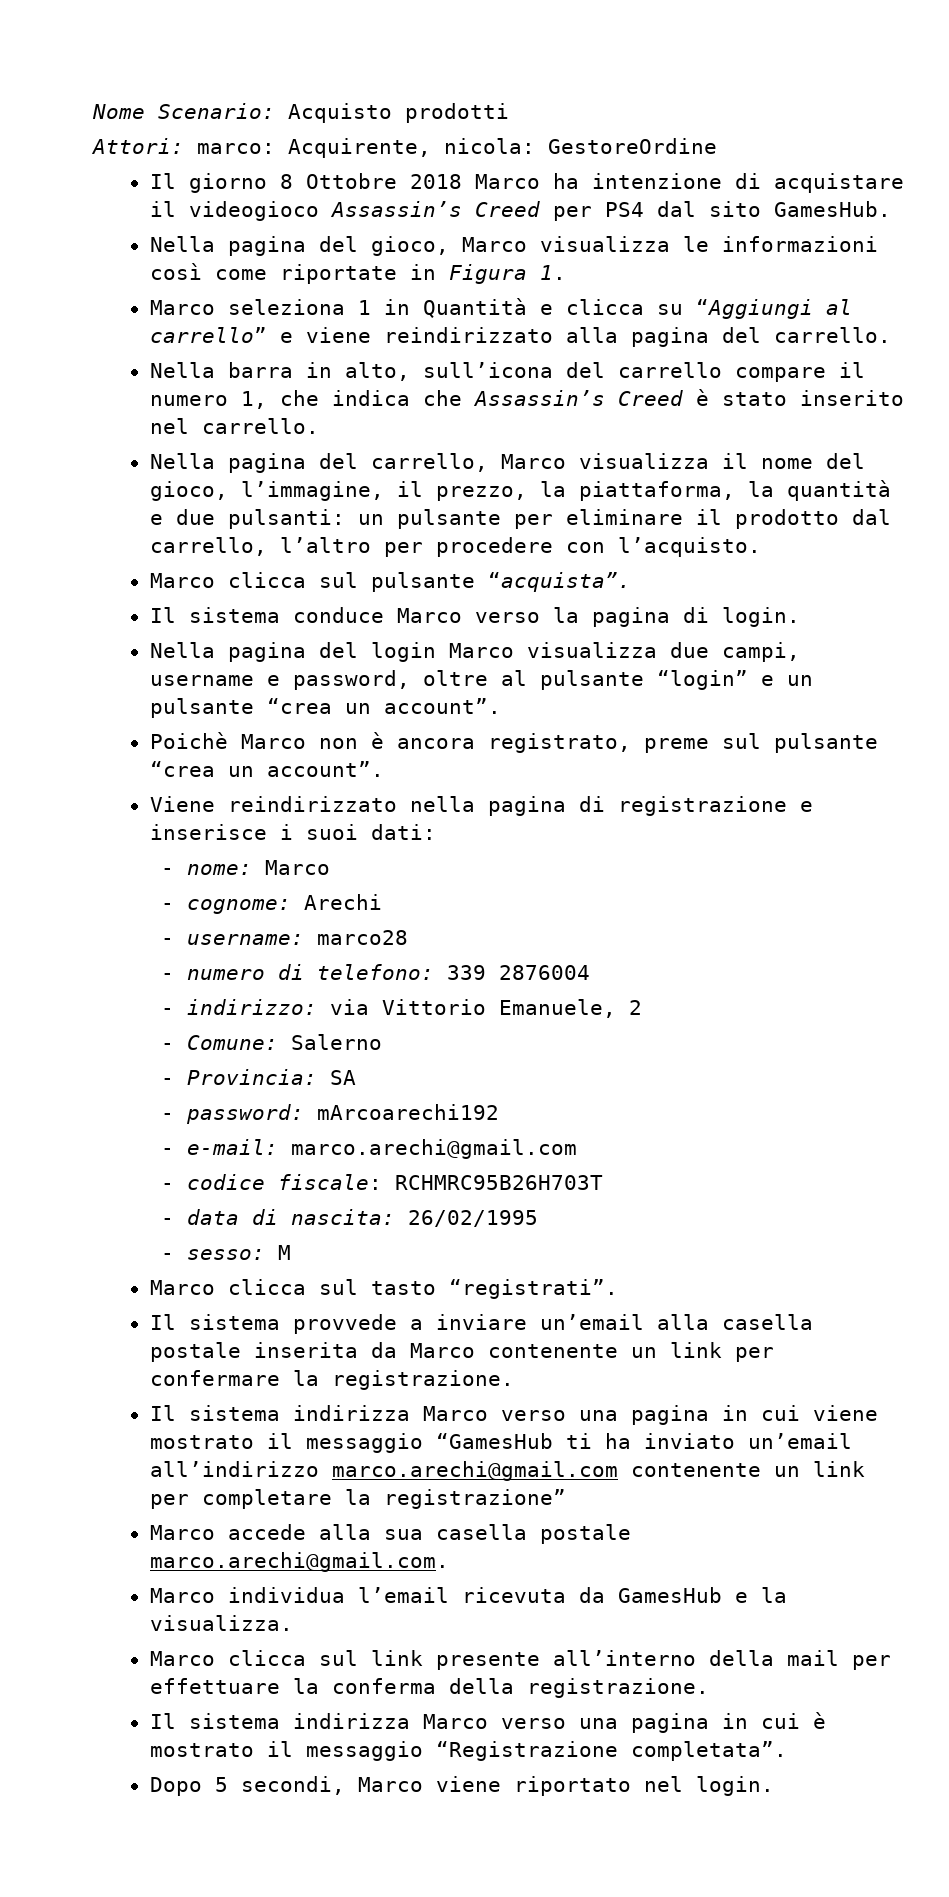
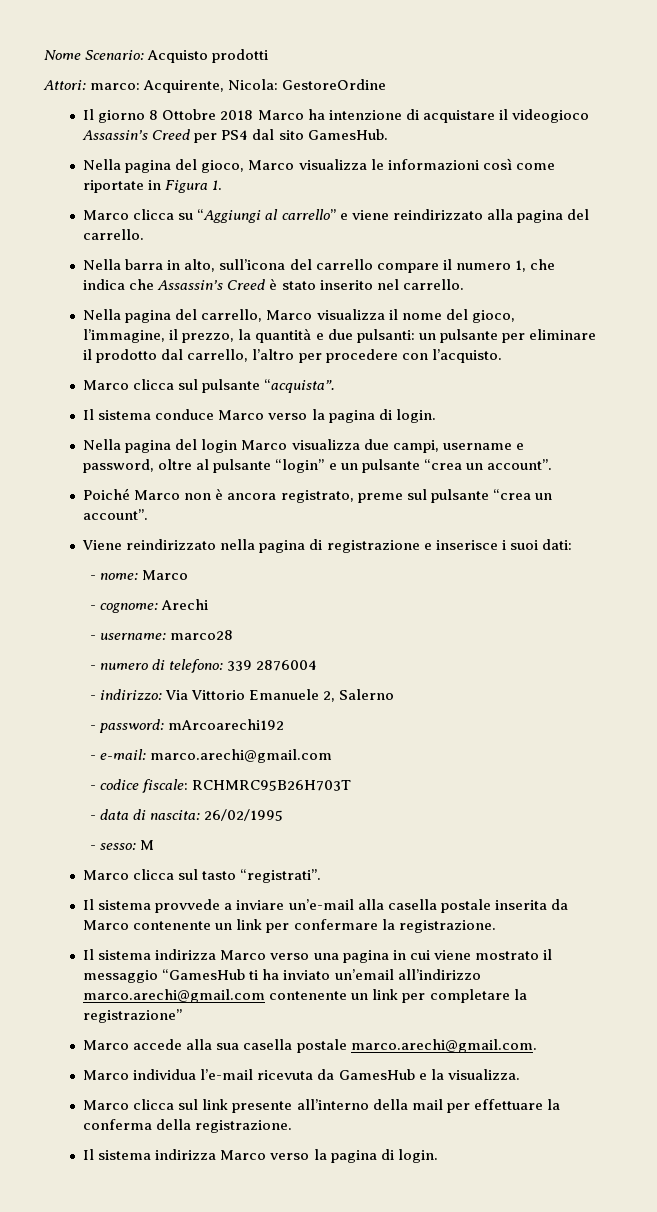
[444,138,535,154] nicola: -> [228,79,279,90] Nicola:
[227,298,553,318] seleziona 1 in Quantità e -> (130, 215) none
[578,481,774,501] piattaforma, la -> (252, 334) none
[149,732,228,749] Poichè -> [83,488,131,500] Poiché
[330,999,643,1018] [161,1034,383,1050] [161,1069,357,1085] via Vittorio Emanuele, 2 // - Comune: Salerno // - Provincia: SA -> [164,689,394,702] Via Vittorio Emanuele 2, Salerno
[539,1314,644,1330] un’email -> [288,899,354,910] un’e-mail
[357,1587,449,1603] l’email -> [200,1069,254,1080] l’e-mail
[578,1712,826,1733] [149,1741,787,1761] [149,1776,683,1796] una pagina in cui è mostrato il messaggio “Registrazione completata”. // Dopo 5 secondi, Marco viene riportato nel -> [313,1149,394,1163] la pagina di

